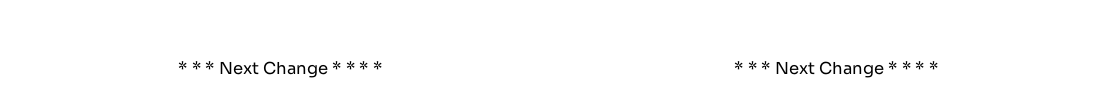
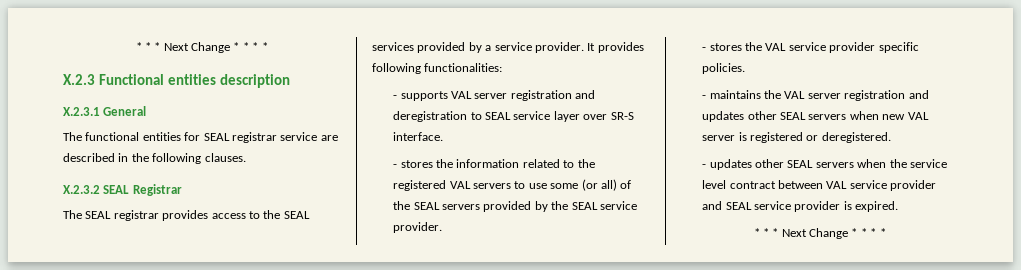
[178,61,382,78] * * * Next Change * * * * -> [135,42,268,53] [63,74,290,88] [63,106,147,116] [63,132,338,143] [63,153,246,164] [63,184,182,196] [63,210,310,221] [372,42,644,53] [372,63,503,74] [393,90,596,101] [393,111,634,122] [393,132,444,141] [393,159,595,168] [393,179,632,191] [393,201,637,212] [393,222,443,233] [702,42,919,53] [702,63,746,74] [702,90,929,101] [702,111,929,122] [702,132,891,143] [702,159,947,170] [702,180,937,191] [702,201,899,212] * * * Next Change * * * * // X.2.3 Functional entities description // X.2.3.1 General // The functional entities for SEAL registrar service are described in the following clauses. // X.2.3.2 SEAL Registrar // The SEAL registrar provides access to the SEAL services provided by a service provider. It provides following functionalities: // - supports VAL server registration and deregistration to SEAL service layer over SR-S interface. // - stores the information related to the registered VAL servers to use some (or all) of the SEAL servers provided by the SEAL service provider. // - stores the VAL service provider specific policies. // - maintains the VAL server registration and updates other SEAL servers when new VAL server is registered or deregistered. // - updates other SEAL servers when the service level contract between VAL service provider and SEAL service provider is expired.

